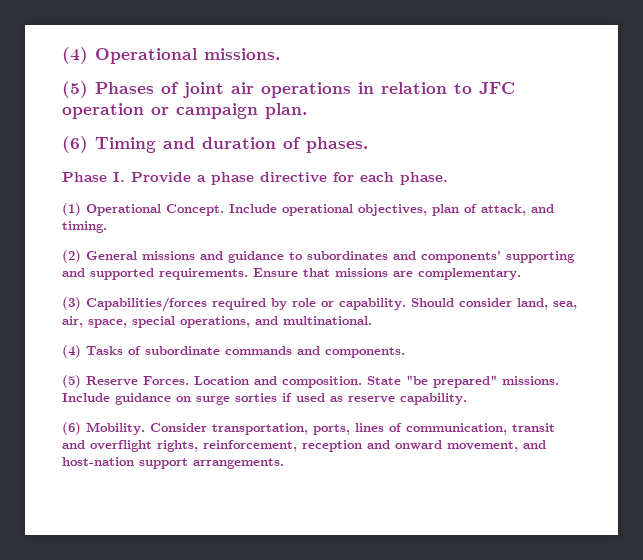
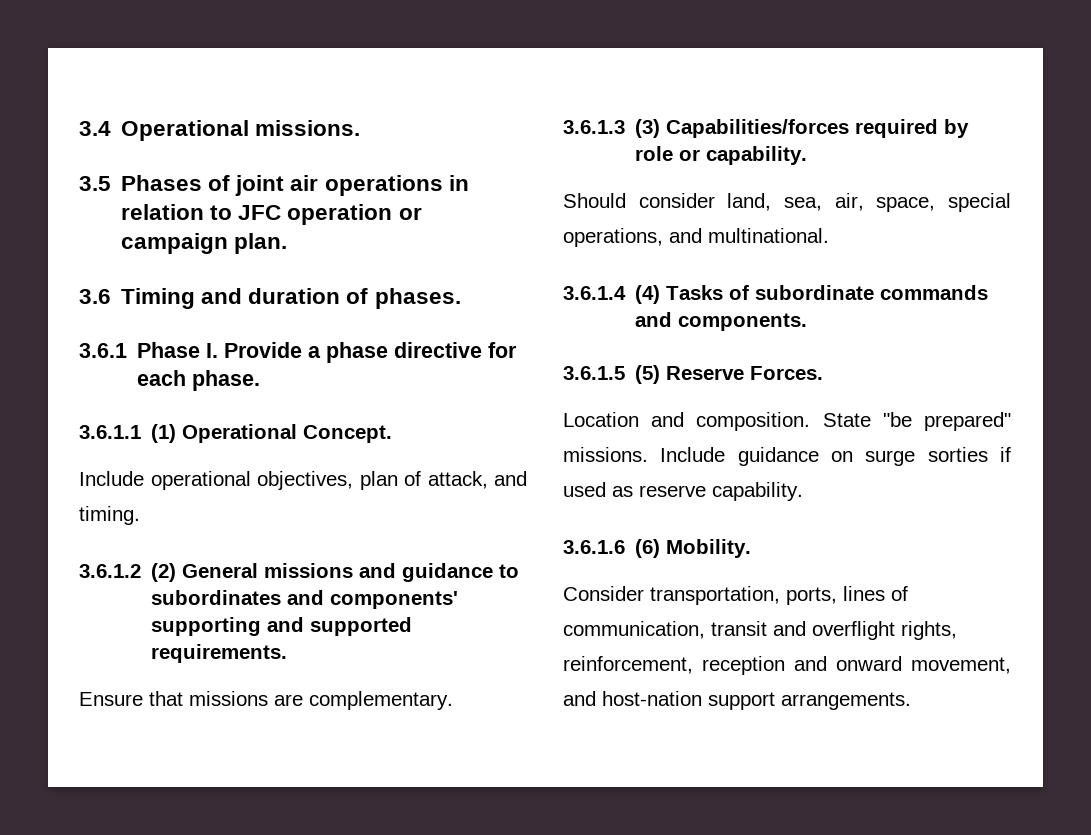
[62,47,88,64] (4) -> [79,121,111,136] 3.4
[62,81,88,98] (5) -> [79,176,111,191] 3.5
[62,136,88,153] (6) -> [79,289,111,304] 3.6
(368, 145) none -> [79,343,127,358] 3.6.1
(448, 178) none -> [79,425,141,439] 3.6.1.1
(224, 210) none -> (393, 434) //
(107, 227) none -> [79,564,141,578] 3.6.1.2
(248, 274) none -> (288, 653) //
(521, 274) none -> [563,120,625,134] 3.6.1.3
(406, 304) none -> (808, 155) //
(372, 320) none -> [563,286,626,300] 3.6.1.4
(405, 352) none -> [563,366,625,380] 3.6.1.5
(189, 380) none -> (824, 373) //
(467, 399) none -> [563,540,625,554] 3.6.1.6
(145, 428) none -> (752, 548) //

